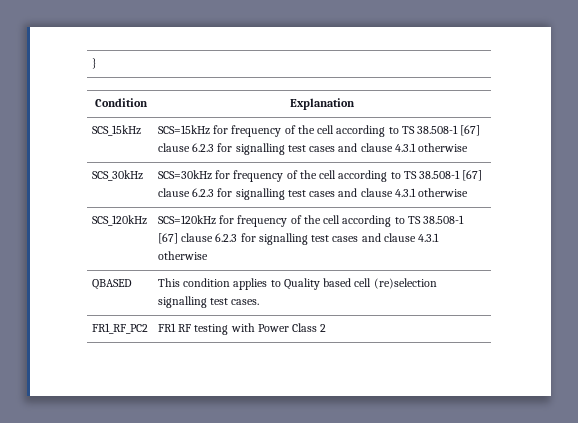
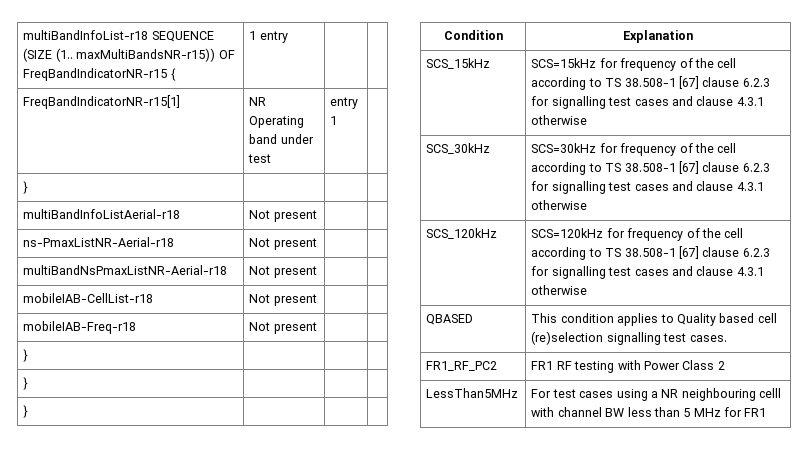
(91, 63) none -> [23,30,214,42] [23,48,235,62] [23,68,176,81] [249,31,288,43] [23,95,181,109] [249,97,267,106] [249,116,305,128] [249,134,314,144] [248,154,272,163] [330,97,359,109] [330,116,338,125] [23,181,29,194] [23,209,181,219] [249,210,317,222] [23,237,175,247] [249,238,317,250] [23,265,228,275] [249,266,317,278] [23,293,154,303] [249,294,317,306] [23,321,137,334] [249,322,317,334] [23,349,29,362] [23,377,29,390] multiBandInfoList-r18 SEQUENCE (SIZE (1.. maxMultiBandsNR-r15)) OF FreqBandIndicatorNR-r15 { | 1 entry | | // FreqBandIndicatorNR-r15[1] | NR Operating band under test | entry 1 | // } | | | // multiBandInfoListAerial-r18 | Not present | | // ns-PmaxListNR-Aerial-r18 | Not present | | // multiBandNsPmaxListNR-Aerial-r18 | Not present | | // mobileIAB-CellList-r18 | Not present | | // mobileIAB-Freq-r18 | Not present | | // } | | | // } | | | //
(327, 328) none -> [426,388,519,398] [531,388,782,401] [531,407,767,417] // LessThan5MHz | For test cases using a NR neighbouring celll with channel BW less than 5 MHz for FR1

